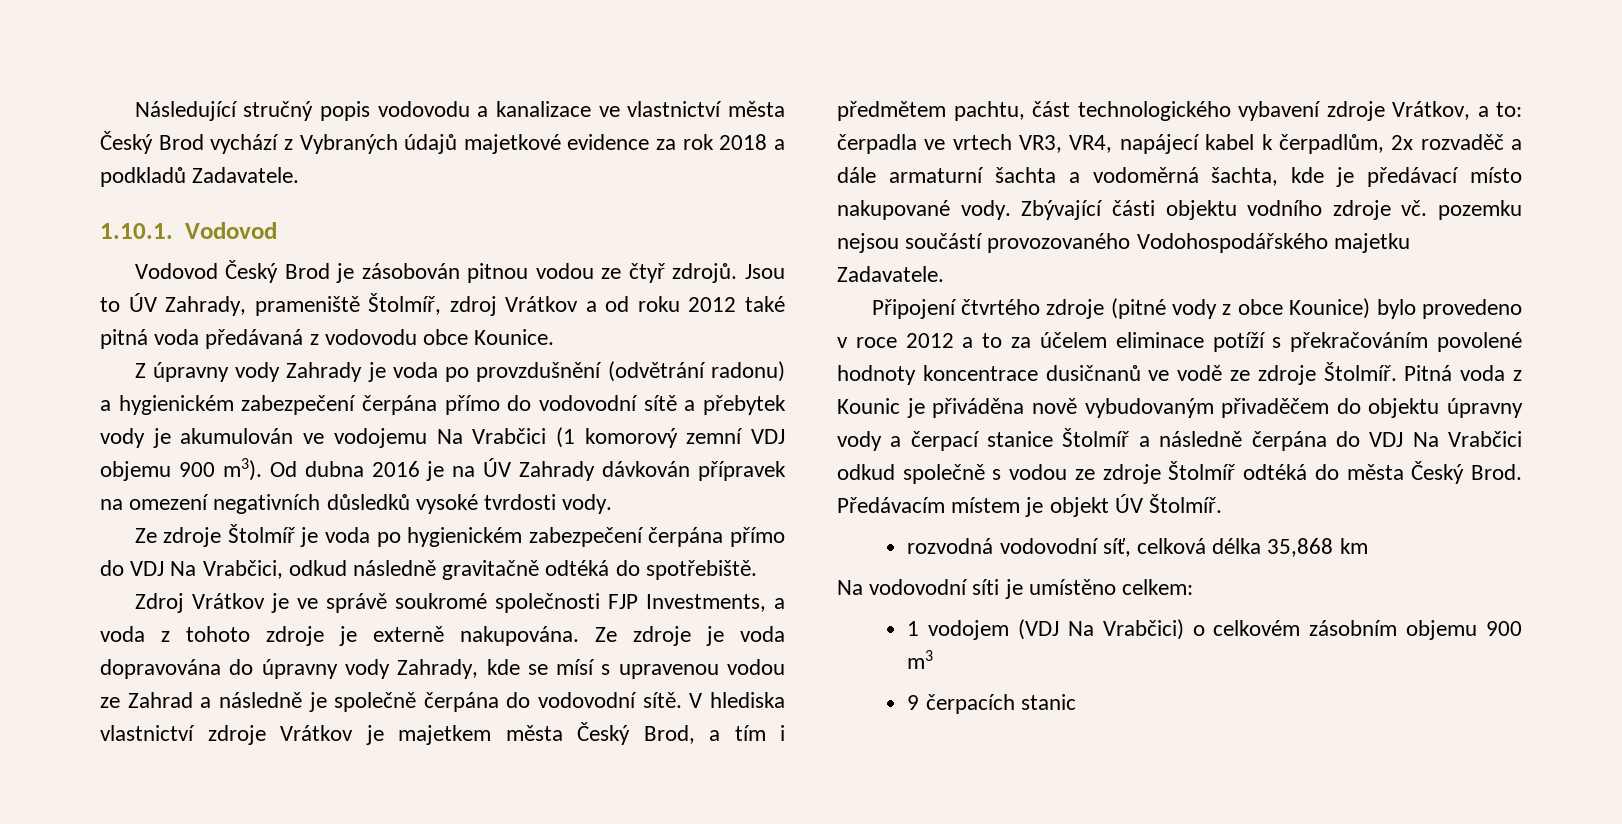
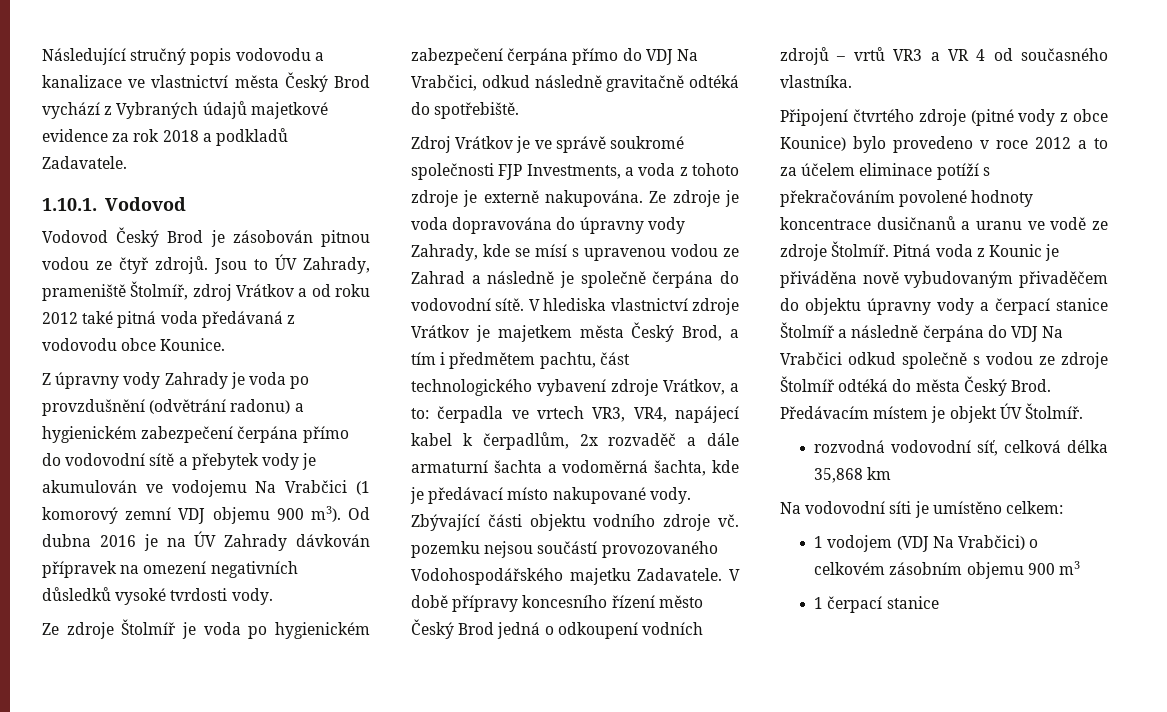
(944, 274) none -> [729,569,740,581] [411,595,703,612] [411,619,703,639] [780,47,1108,65] [780,75,852,88] V době přípravy koncesního řízení město Český Brod jedná o odkoupení vodních zdrojů – vrtů VR3 a VR 4 od současného vlastníka.
(1141, 373) none -> [961,221,1022,230] a uranu
[907,694,1076,714] 9 čerpacích stanic -> [814,596,939,613] 1 čerpací stanice

